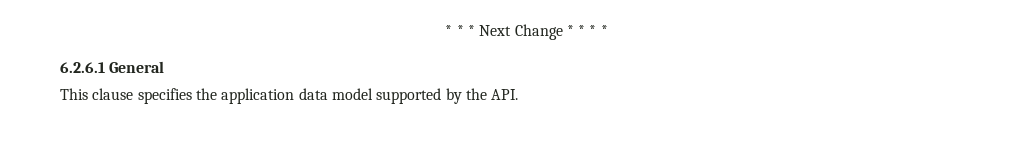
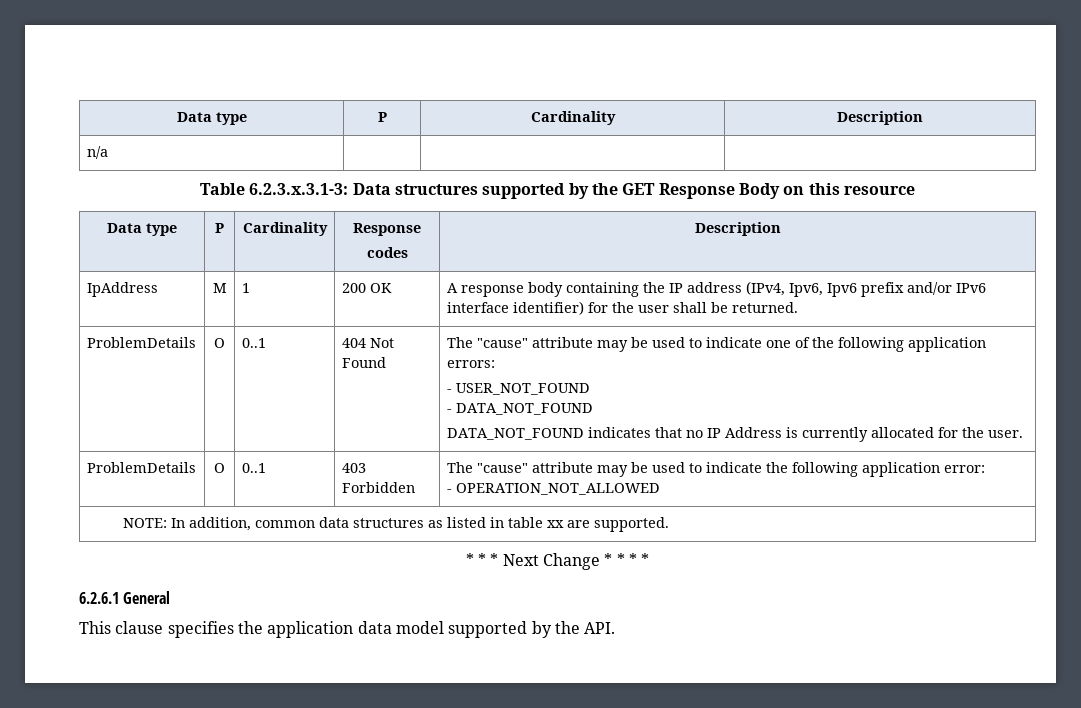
(445, 30) none -> [176,112,247,125] [377,112,387,122] [530,111,616,125] [837,111,923,125] [86,146,108,159] [200,183,915,199] [107,223,177,236] [215,223,224,233] [242,222,328,236] [353,223,421,236] [366,247,408,258] [694,222,781,236] [86,282,158,297] [212,283,227,293] [241,283,250,293] [341,283,392,293] [446,281,986,297] [446,301,798,315] [86,337,196,348] [214,338,225,348] [241,338,266,348] [341,338,394,348] [341,357,386,368] [446,337,986,352] [446,360,495,368] [446,383,590,395] [446,403,593,415] [446,427,1023,442] [86,462,196,473] [214,463,225,473] [241,463,266,473] [341,463,366,473] [341,482,415,493] [446,462,985,477] [446,483,660,495] [123,517,670,532] Data type | P | Cardinality | Description // n/a | | | // Table 6.2.3.x.3.1-3: Data structures supported by the GET Response Body on this resource // Data type | P | Cardinality | Response // codes | Description // IpAddress | M | 1 | 200 OK | A response body containing the IP address (IPv4, Ipv6, Ipv6 prefix and/or IPv6 interface identifier) for the user shall be returned. // ProblemDetails | O | 0..1 | 404 Not Found | The "cause" attribute may be used to indicate one of the following application errors: // - USER_NOT_FOUND // - DATA_NOT_FOUND // DATA_NOT_FOUND indicates that no IP Address is currently allocated for the user. // ProblemDetails | O | 0..1 | 403 Forbidden | The "cause" attribute may be used to indicate the following application error: // - OPERATION_NOT_ALLOWED // NOTE: In addition, common data structures as listed in table xx are supported. //

